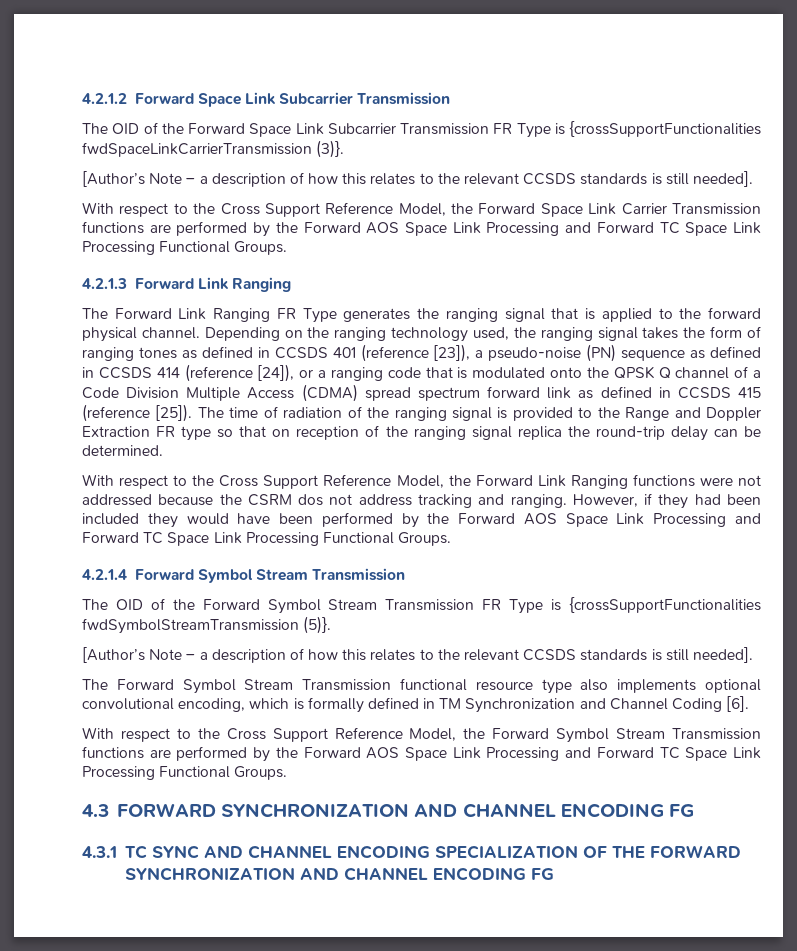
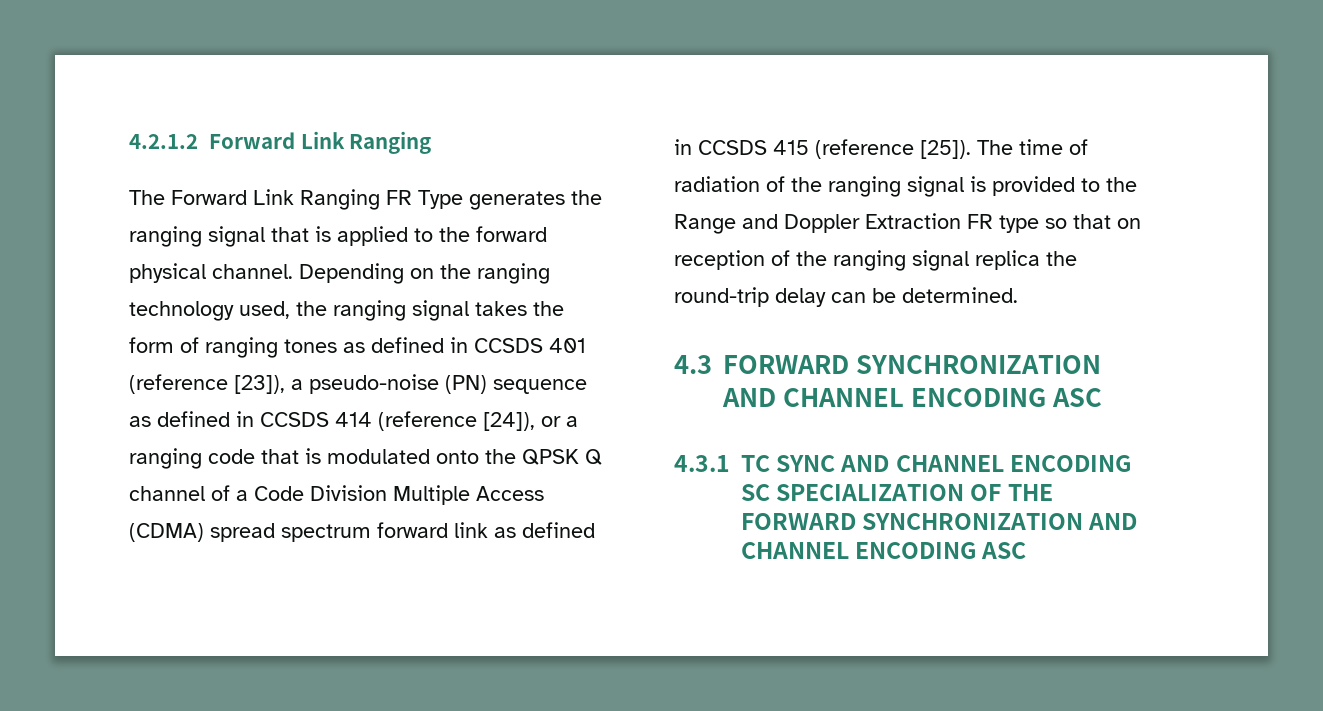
[197,92,451,107] [82,121,761,138] [82,140,345,158] [82,171,753,187] [82,202,761,217] [82,221,761,237] [82,241,288,255] [82,278,194,289] Space Link Subcarrier Transmission // The OID of the Forward Space Link Subcarrier Transmission FR Type is {crossSupportFunctionalities fwdSpaceLinkCarrierTransmission (3)}. // [Author’s Note – a description of how this relates to the relevant CCSDS standards is still needed]. // With respect to the Cross Support Reference Model, the Forward Space Link Carrier Transmission functions are performed by the Forward AOS Space Link Processing and Forward TC Space Link Processing Functional Groups. // 4.2.1.3 Forward -> (295, 140) none
[82,474,761,489] [82,493,762,509] [82,512,761,528] [82,532,452,546] [82,568,406,583] [82,597,762,614] [82,616,332,634] [82,647,753,663] [82,678,761,694] [82,696,750,713] [82,727,761,743] [82,746,761,762] [82,766,288,780] // With respect to the Cross Support Reference Model, the Forward Link Ranging functions were not addressed because the CSRM dos not address tracking and ranging. However, if they had been included they would have been performed by the Forward AOS Space Link Processing and Forward TC Space Link Processing Functional Groups. // 4.2.1.4 Forward Symbol Stream Transmission // The OID of the Forward Symbol Stream Transmission FR Type is {crossSupportFunctionalities fwdSymbolStreamTransmission (5)}. // [Author’s Note – a description of how this relates to the relevant CCSDS standards is still needed]. // The Forward Symbol Stream Transmission functional resource type also implements optional convolutional encoding, which is formally defined in TM Synchronization and Channel Coding [6]. // With respect to the Cross Support Reference Model, the Forward Symbol Stream Transmission functions are performed by the Forward AOS Space Link Processing and Forward TC Space Link Processing Functional Groups. -> (1018, 295) none
[669,804,695,817] FG -> [1051,388,1102,407] ASC
(430, 852) none -> [741,484,770,501] SC
[530,868,554,880] FG -> [981,542,1027,559] ASC

